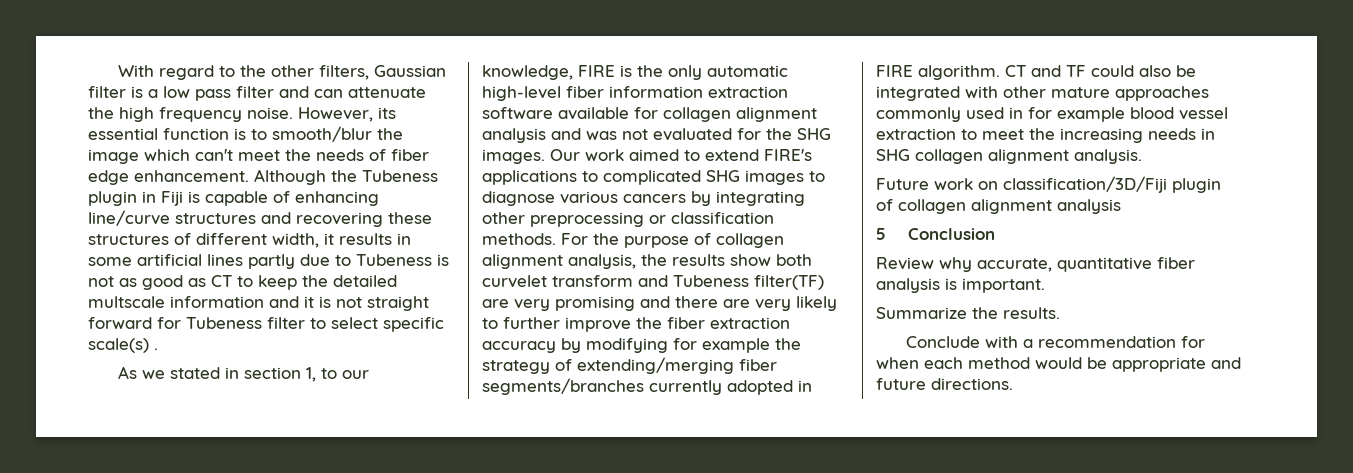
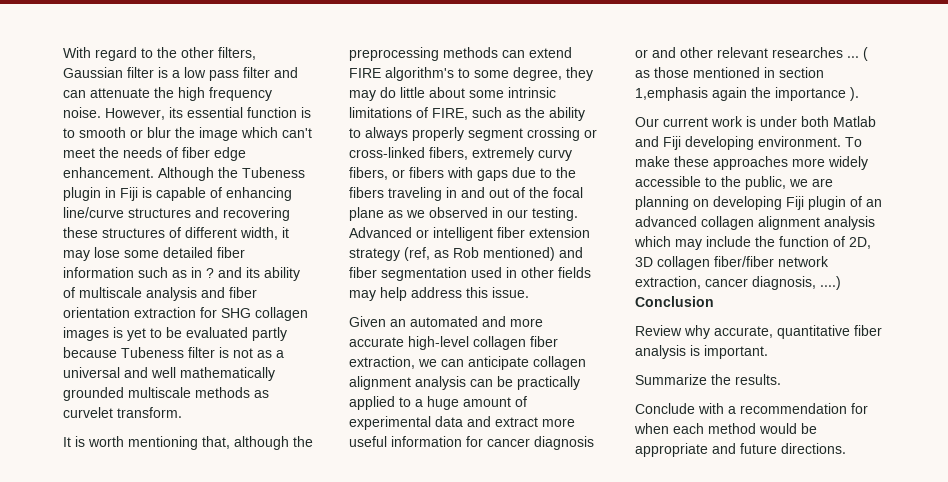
[272,126,372,142] smooth/blur -> [79,127,171,138] smooth or blur
[339,233,411,245] [88,254,449,269] [88,275,397,290] [88,296,429,311] [88,317,444,332] [88,338,158,353] [117,366,369,382] [482,65,788,80] [482,86,788,101] [482,107,817,122] [482,128,831,143] [482,149,812,164] [482,170,825,185] [482,191,805,206] [482,212,774,227] [482,233,784,248] [482,254,812,269] [482,275,824,290] [482,296,837,311] [482,317,790,332] [482,338,801,353] [482,357,777,374] [482,378,812,395] [876,65,1196,80] [876,86,1209,101] [876,107,1228,122] [876,128,1215,143] [876,149,1142,164] [876,176,1221,193] [876,199,1121,214] [876,228,886,240] results in some artificial lines partly due to Tubeness is not as good as CT to keep the detailed multscale information and it is not straight forward for Tubeness filter to select specific scale(s) . // As we stated in section 1, to our knowledge, FIRE is the only automatic high-level fiber information extraction software available for collagen alignment analysis and was not evaluated for the SHG images. Our work aimed to extend FIRE's applications to complicated SHG images to diagnose various cancers by integrating other preprocessing or classification methods. For the purpose of collagen alignment analysis, the results show both curvelet transform and Tubeness filter(TF) are very promising and there are very likely to further improve the fiber extraction accuracy by modifying for example the strategy of extending/merging fiber segments/branches currently adopted in FIRE algorithm. CT and TF could also be integrated with other mature approaches commonly used in for example blood vessel extraction to meet the increasing needs in SHG collagen alignment analysis. // Future work on classification/3D/Fiji plugin of collagen alignment analysis // 5 -> [63,247,245,261] [63,267,300,281] [63,287,257,301] [63,307,308,321] [63,327,287,341] [63,347,284,358] [63,367,275,381] [63,387,269,401] [63,407,182,418] [63,436,313,450] [349,47,572,61] [349,67,593,81] [349,87,556,101] [349,107,585,121] [349,127,597,141] [349,147,572,161] [349,167,576,181] [349,187,583,201] [349,207,578,221] [349,227,590,241] [349,247,583,261] [349,267,591,281] [349,287,529,301] [349,316,543,327] [349,336,558,350] [349,356,586,370] [349,376,580,390] [349,396,527,410] [349,416,575,430] [349,436,594,450] [635,47,868,61] [635,67,824,78] [635,87,859,101] [635,116,876,127] [635,136,862,150] [635,156,868,170] [635,176,833,190] [635,196,882,210] [635,216,875,230] [634,236,871,250] [635,256,829,270] [635,276,841,290] may lose some detailed fiber information such as in ? and its ability of multiscale analysis and fiber orientation extraction for SHG collagen images is yet to be evaluated partly because Tubeness filter is not as a universal and well mathematically grounded multiscale methods as curvelet transform. // It is worth mentioning that, although the preprocessing methods can extend FIRE algorithm's to some degree, they may do little about some intrinsic limitations of FIRE, such as the ability to always properly segment crossing or cross-linked fibers, extremely curvy fibers, or fibers with gaps due to the fibers traveling in and out of the focal plane as we observed in our testing. Advanced or intelligent fiber extension strategy (ref, as Rob mentioned) and fiber segmentation used in other fields may help address this issue. // Given an automated and more accurate high-level collagen fiber extraction, we can anticipate collagen alignment analysis can be practically applied to a huge amount of experimental data and extract more useful information for cancer diagnosis or and other relevant researches ... ( as those mentioned in section 1,emphasis again the importance ). // Our current work is under both Matlab and Fiji developing environment. To make these approaches more widely accessible to the public, we are planning on developing Fiji plugin of an advanced collagen alignment analysis which may include the function of 2D, 3D collagen fiber/fiber network extraction, cancer diagnosis, ....)

